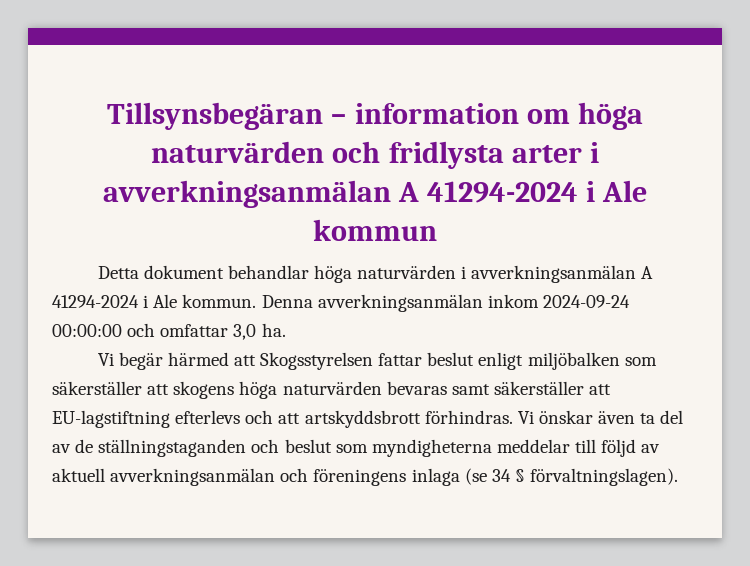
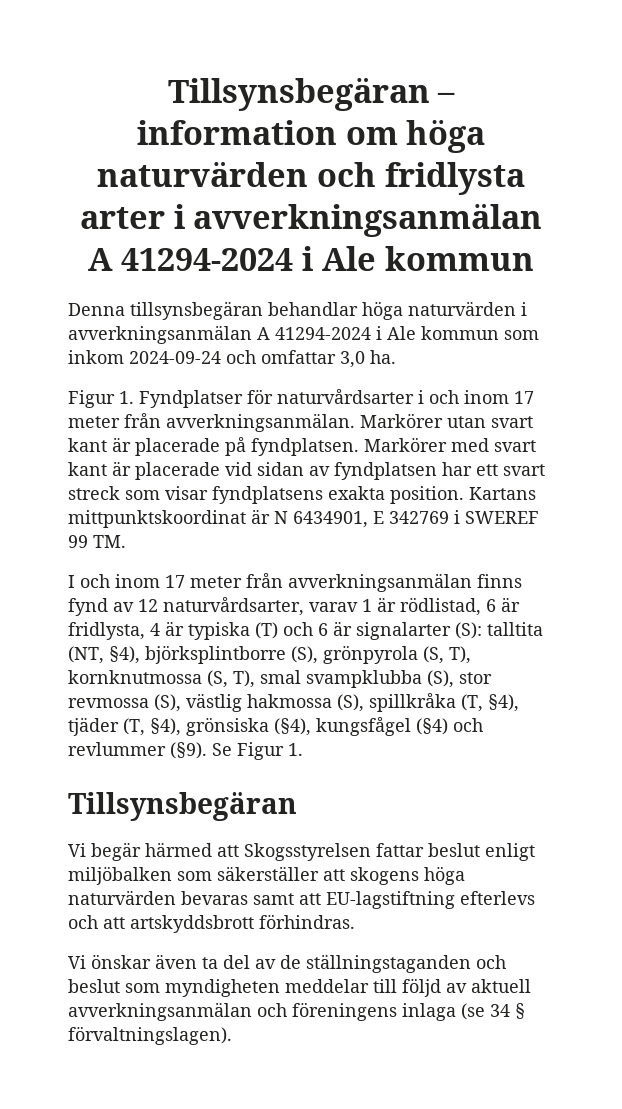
[97,265,224,279] Detta dokument -> [68,301,263,320] Denna tillsynsbegäran
[182,294,483,312] kommun. Denna avverkningsanmälan -> [421,326,539,340] kommun som
[52,324,122,337] 00:00:00 -> (221, 357) none
(286, 330) none -> [68,389,534,408] [68,413,533,432] [68,437,536,456] [68,461,545,480] [68,486,536,504] [68,509,539,528] [68,535,126,548] [68,573,522,592] [68,597,520,616] [68,621,543,640] [68,645,471,664] [68,670,492,688] [68,693,519,712] [68,717,483,736] [68,742,303,760] [68,792,297,821] // Figur 1. Fyndplatser för naturvårdsarter i och inom 17 meter från avverkningsanmälan. Markörer utan svart kant är placerade på fyndplatsen. Markörer med svart kant är placerade vid sidan av fyndplatsen har ett svart streck som visar fyndplatsens exakta position. Kartans mittpunktskoordinat är N 6434901, E 342769 i SWEREF 99 TM. // I och inom 17 meter från avverkningsanmälan finns fynd av 12 naturvårdsarter, varav 1 är rödlistad, 6 är fridlysta, 4 är typiska (T) och 6 är signalarter (S): talltita (NT, §4), björksplintborre (S), grönpyrola (S, T), kornknutmossa (S, T), smal svampklubba (S), stor revmossa (S), västlig hakmossa (S), spillkråka (T, §4), tjäder (T, §4), grönsiska (§4), kungsfågel (§4) och revlummer (§9). Se Figur 1. // Tillsynsbegäran
[493,381,584,395] säkerställer -> (294, 899) none
(513, 417) none -> (355, 921) //
[371,439,492,457] myndigheterna -> [165,979,280,997] myndigheten

